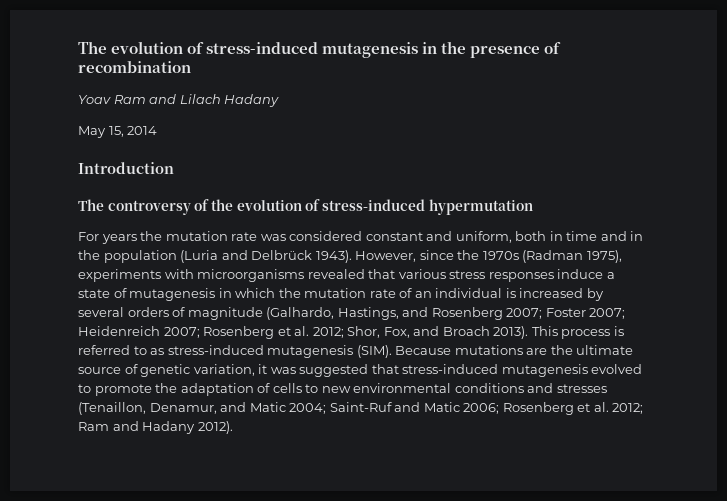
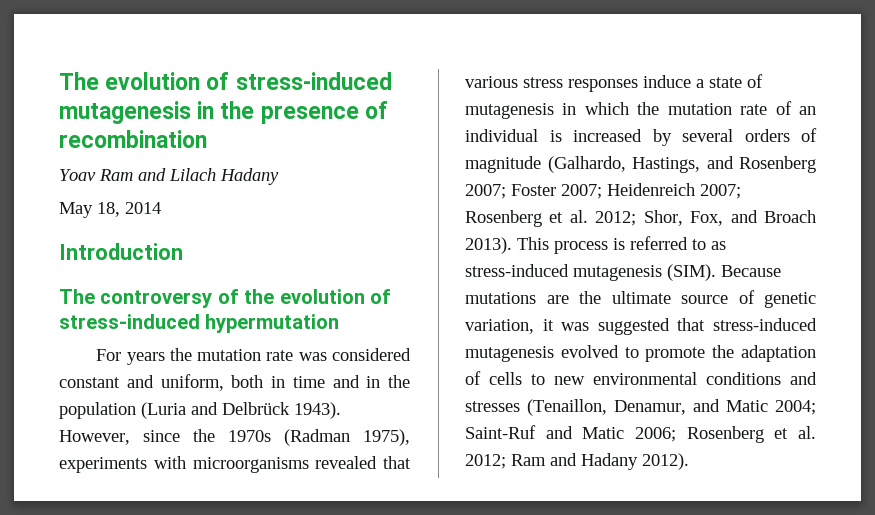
[108,126,124,137] 15, -> [97,202,120,217] 18,

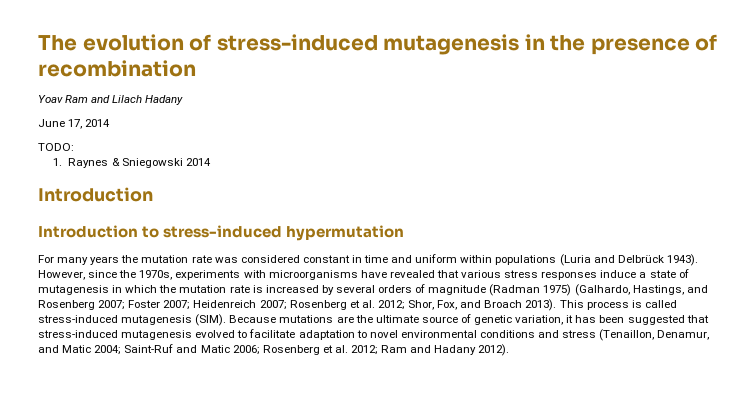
[59,202,161,218] [59,243,183,260] [59,289,391,308] May 18, 2014 // Introduction // The controversy of the evolution of -> [38,119,111,129] [38,143,74,151] [53,158,211,168] [38,187,153,202] [38,225,160,238] June 17, 2014 // TODO: // 1. Raynes & Sniegowski 2014 // Introduction // Introduction to
(122, 355) none -> [57,257,89,265] many
[126,374,410,391] [59,402,136,419] and uniform, both in time and in the population -> [351,254,557,265] in time and uniform within populations
[228,429,410,446] 1970s (Radman 1975), -> [139,270,173,280] 1970s,
(309, 465) none -> [360,270,387,278] have
[775,101,816,115] [465,129,538,142] of an individual -> (250, 289) none
(541, 164) none -> [489,284,572,296] (Radman 1975)
[630,236,726,250] referred to as -> [644,300,677,308] called
[561,322,590,331] was -> [575,315,625,323] has been
[645,345,816,362] [465,371,585,385] promote the adaptation of cells to new -> [249,329,398,340] facilitate adaptation to novel
[465,401,520,412] stresses -> [562,330,597,338] stress

